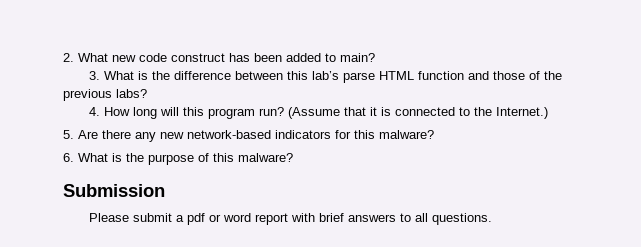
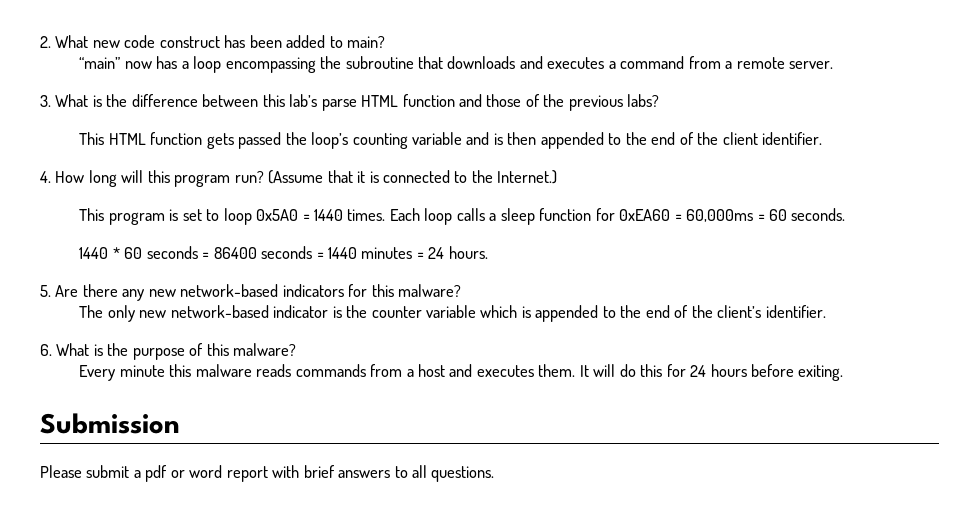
(375, 57) none -> [79,56,834,73] // “main” now has a loop encompassing the subroutine that downloads and executes a command from a remote server.
(147, 93) none -> [79,132,823,149] // This HTML function gets passed the loop’s counting variable and is then appended to the end of the client identifier.
(548, 113) none -> [79,208,846,225] [79,246,488,259] // This program is set to loop 0x5A0 = 1440 times. Each loop calls a sleep function for 0xEA60 = 60,000ms = 60 seconds. // 1440 * 60 seconds = 86400 seconds = 1440 minutes = 24 hours.
(434, 134) none -> [79,305,826,322] // The only new network-based indicator is the counter variable which is appended to the end of the client’s identifier.
(293, 157) none -> [79,364,844,381] // Every minute this malware reads commands from a host and executes them. It will do this for 24 hours before exiting.

